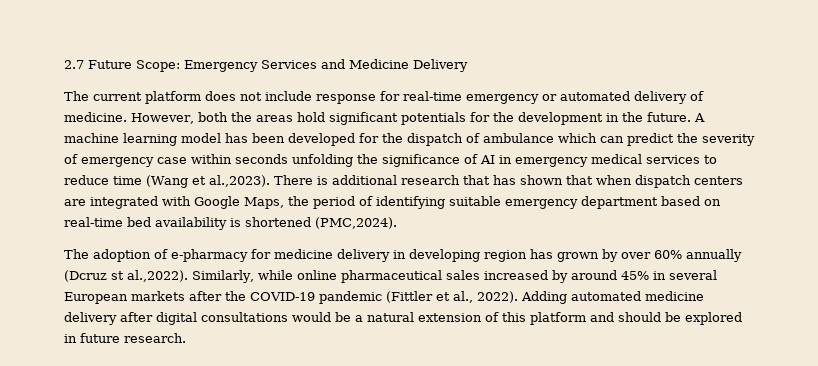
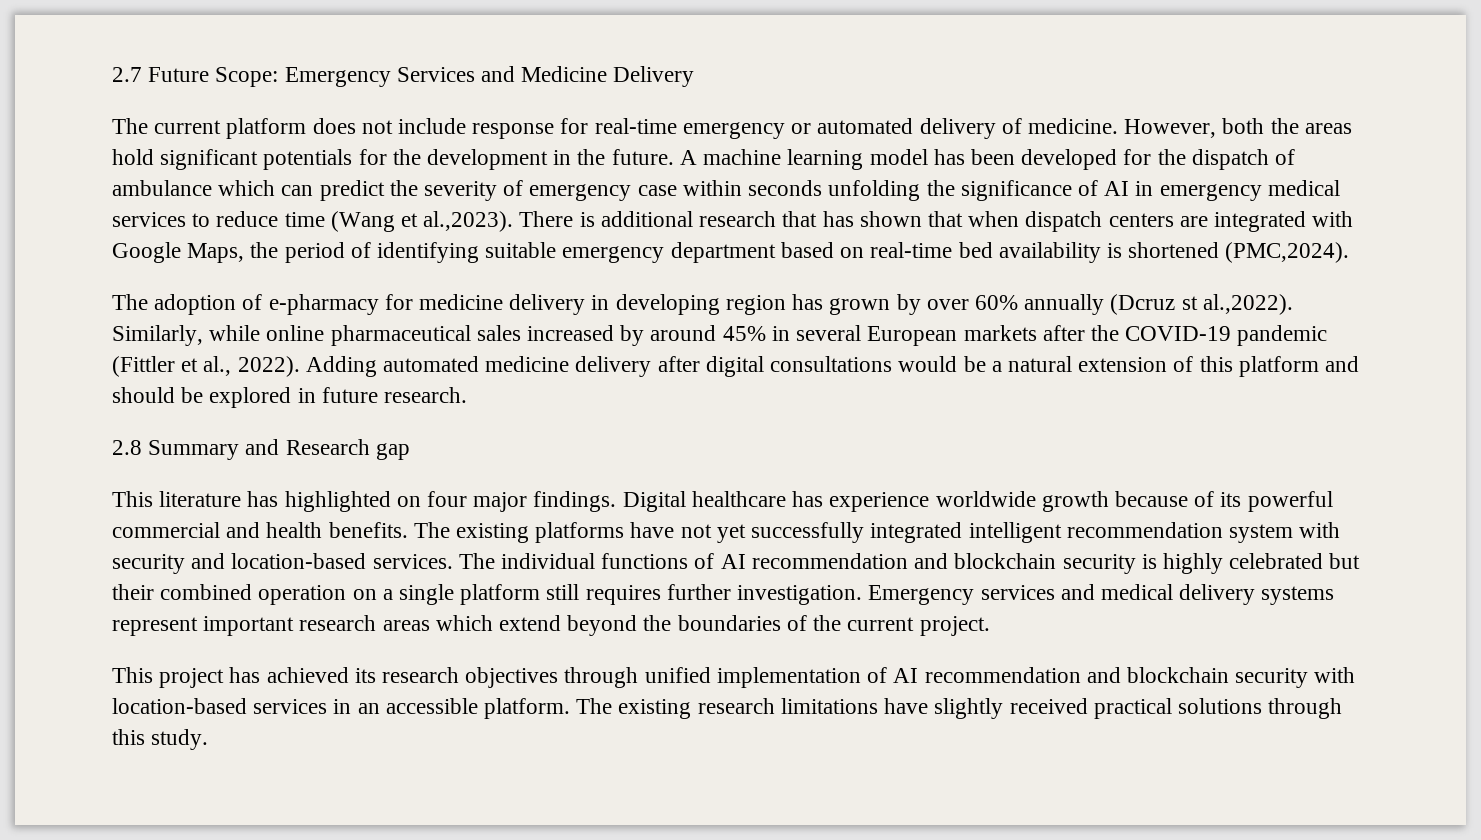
(186, 338) none -> [112,439,410,460] [112,491,1333,512] [112,522,1341,543] [112,553,1361,574] [112,584,1335,605] [112,615,990,636] [112,667,1356,688] [112,698,1343,719] [112,729,209,750] // 2.8 Summary and Research gap // This literature has highlighted on four major findings. Digital healthcare has experience worldwide growth because of its powerful commercial and health benefits. The existing platforms have not yet successfully integrated intelligent recommendation system with security and location-based services. The individual functions of AI recommendation and blockchain security is highly celebrated but their combined operation on a single platform still requires further investigation. Emergency services and medical delivery systems represent important research areas which extend beyond the boundaries of the current project. // This project has achieved its research objectives through unified implementation of AI recommendation and blockchain security with location-based services in an accessible platform. The existing research limitations have slightly received practical solutions through this study.

